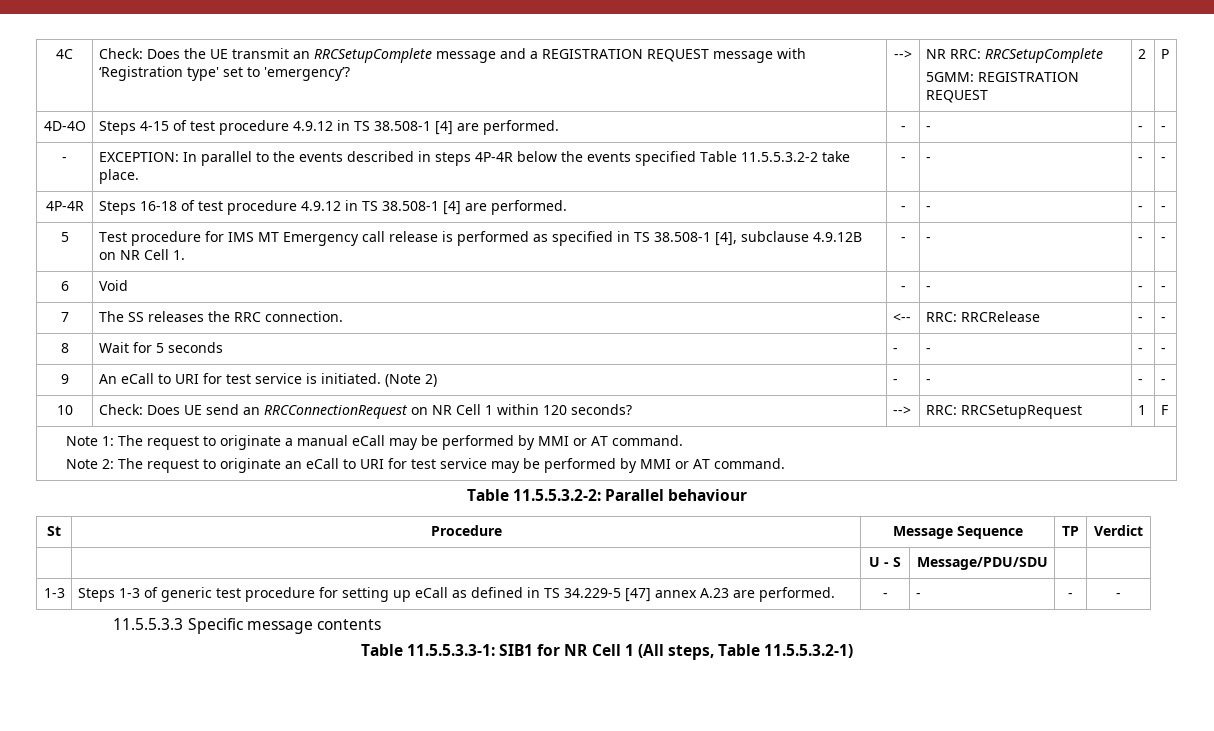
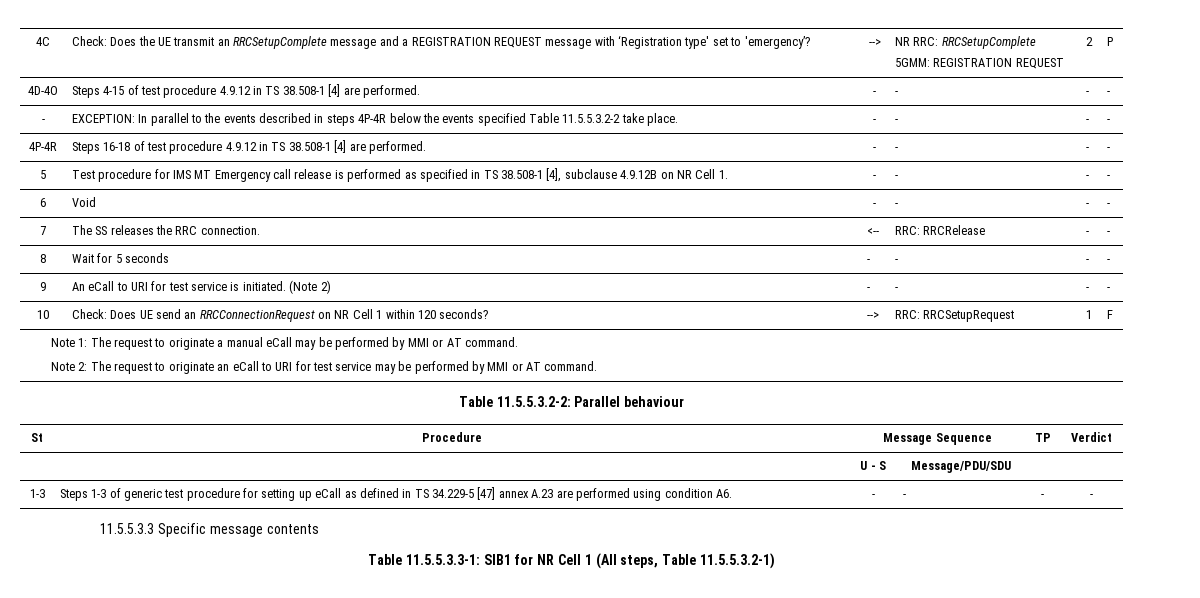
[758,587,835,602] performed. -> [575,488,733,501] performed using condition A6.

